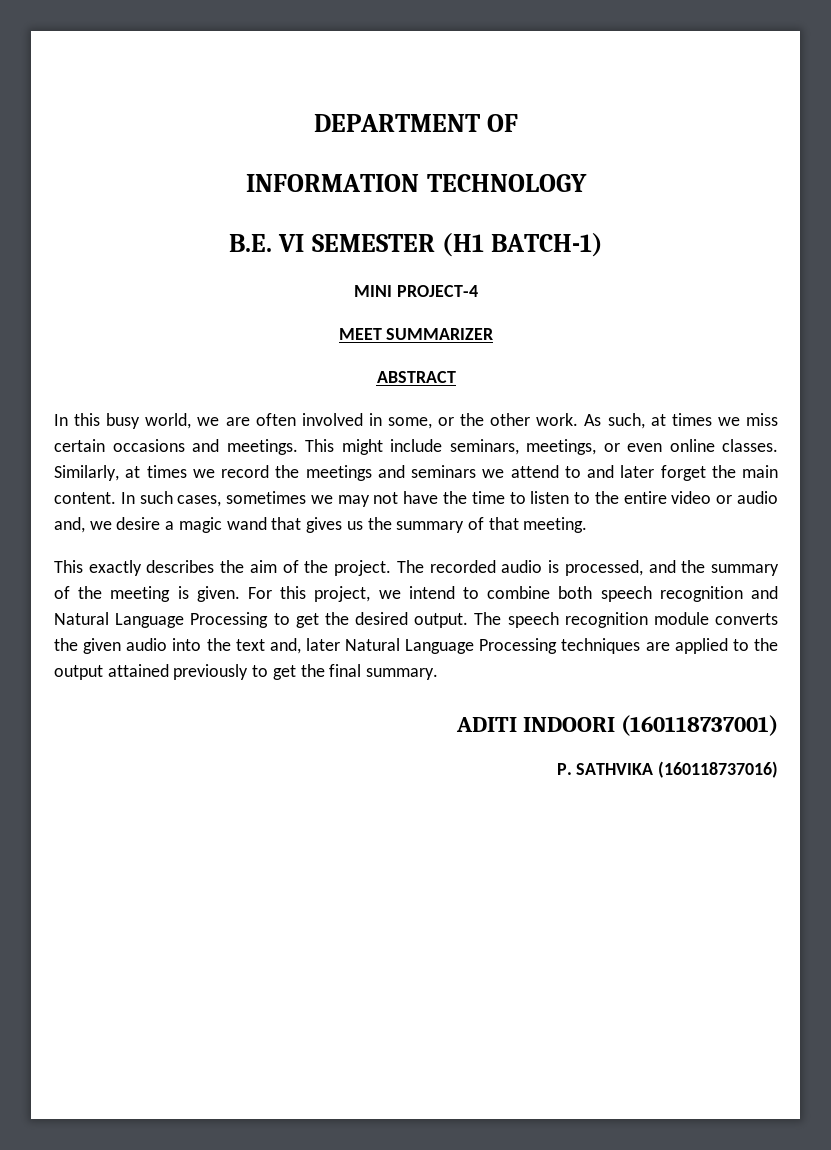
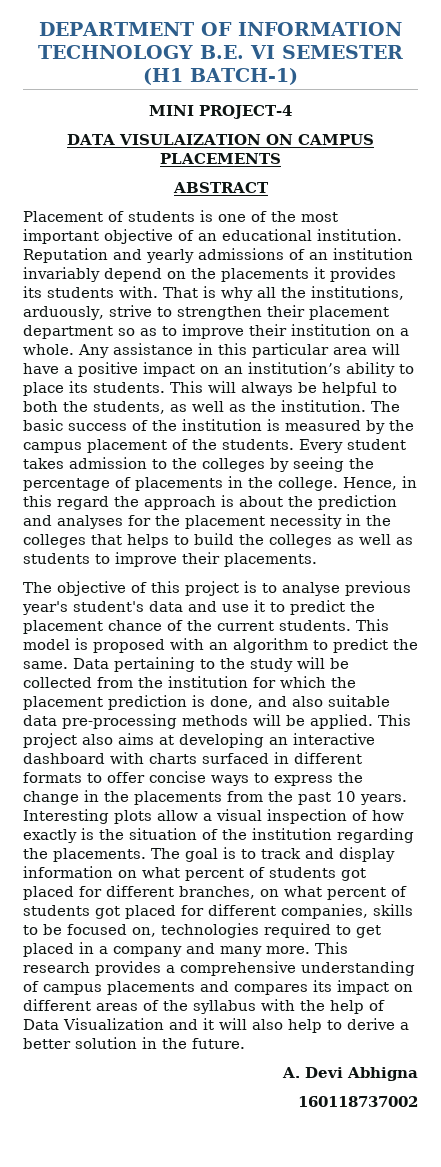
(519, 123) // -> (232, 29) none
(587, 183) // -> (193, 52) none
[338,328,494,340] [376,371,456,383] [54,413,778,429] [54,439,778,455] [54,465,778,481] [54,491,779,507] [54,517,588,533] [54,560,780,576] [54,586,778,602] [54,612,778,628] [54,638,778,654] [54,664,439,680] [455,715,778,736] [556,761,778,778] MEET SUMMARIZER // ABSTRACT // In this busy world, we are often involved in some, or the other work. As such, at times we miss certain occasions and meetings. This might include seminars, meetings, or even online classes. Similarly, at times we record the meetings and seminars we attend to and later forget the main content. In such cases, sometimes we may not have the time to listen to the entire video or audio and, we desire a magic wand that gives us the summary of that meeting. // This exactly describes the aim of the project. The recorded audio is processed, and the summary of the meeting is given. For this project, we intend to combine both speech recognition and Natural Language Processing to get the desired output. The speech recognition module converts the given audio into the text and, later Natural Language Processing techniques are applied to the output attained previously to get the final summary. // ADITI INDOORI (160118737001) // P. SATHVIKA (160118737016) -> [67,134,374,145] [160,153,281,164] [172,182,269,193] [23,210,338,222] [23,229,402,244] [23,248,413,263] [23,267,396,282] [23,286,404,301] [23,305,389,320] [23,324,409,339] [23,343,400,358] [23,362,414,377] [23,381,397,396] [23,400,400,414] [23,419,414,434] [23,439,406,453] [23,457,374,472] [23,476,417,491] [23,495,397,510] [23,514,391,529] [23,533,413,548] [23,552,317,567] [23,581,411,596] [22,600,375,615] [23,619,389,634] [23,638,418,653] [23,657,349,672] [23,676,356,688] [23,695,390,710] [23,714,411,729] [23,733,375,748] [23,752,362,764] [23,771,363,786] [23,790,407,805] [23,809,404,824] [23,828,414,843] [23,847,395,862] [23,866,366,881] [23,885,407,900] [23,904,413,919] [23,923,381,938] [23,942,348,957] [23,961,415,976] [23,980,413,995] [23,999,385,1014] [23,1018,409,1033] [23,1037,245,1049] [282,1067,418,1081] [298,1096,418,1107] DATA VISULAIZATION ON CAMPUS PLACEMENTS // ABSTRACT // Placement of students is one of the most important objective of an educational institution. Reputation and yearly admissions of an institution invariably depend on the placements it provides its students with. That is why all the institutions, arduously, strive to strengthen their placement department so as to improve their institution on a whole. Any assistance in this particular area will have a positive impact on an institution’s ability to place its students. This will always be helpful to both the students, as well as the institution. The basic success of the institution is measured by the campus placement of the students. Every student takes admission to the colleges by seeing the percentage of placements in the college. Hence, in this regard the approach is about the prediction and analyses for the placement necessity in the colleges that helps to build the colleges as well as students to improve their placements. // The objective of this project is to analyse previous year's student's data and use it to predict the placement chance of the current students. This model is proposed with an algorithm to predict the same. Data pertaining to the study will be collected from the institution for which the placement prediction is done, and also suitable data pre-processing methods will be applied. This project also aims at developing an interactive dashboard with charts surfaced in different formats to offer concise ways to express the change in the placements from the past 10 years. Interesting plots allow a visual inspection of how exactly is the situation of the institution regarding the placements. The goal is to track and display information on what percent of students got placed for different branches, on what percent of students got placed for different companies, skills to be focused on, technologies required to get placed in a company and many more. This research provides a comprehensive understanding of campus placements and compares its impact on different areas of the syllabus with the help of Data Visualization and it will also help to derive a better solution in the future. // A. Devi Abhigna // 160118737002

